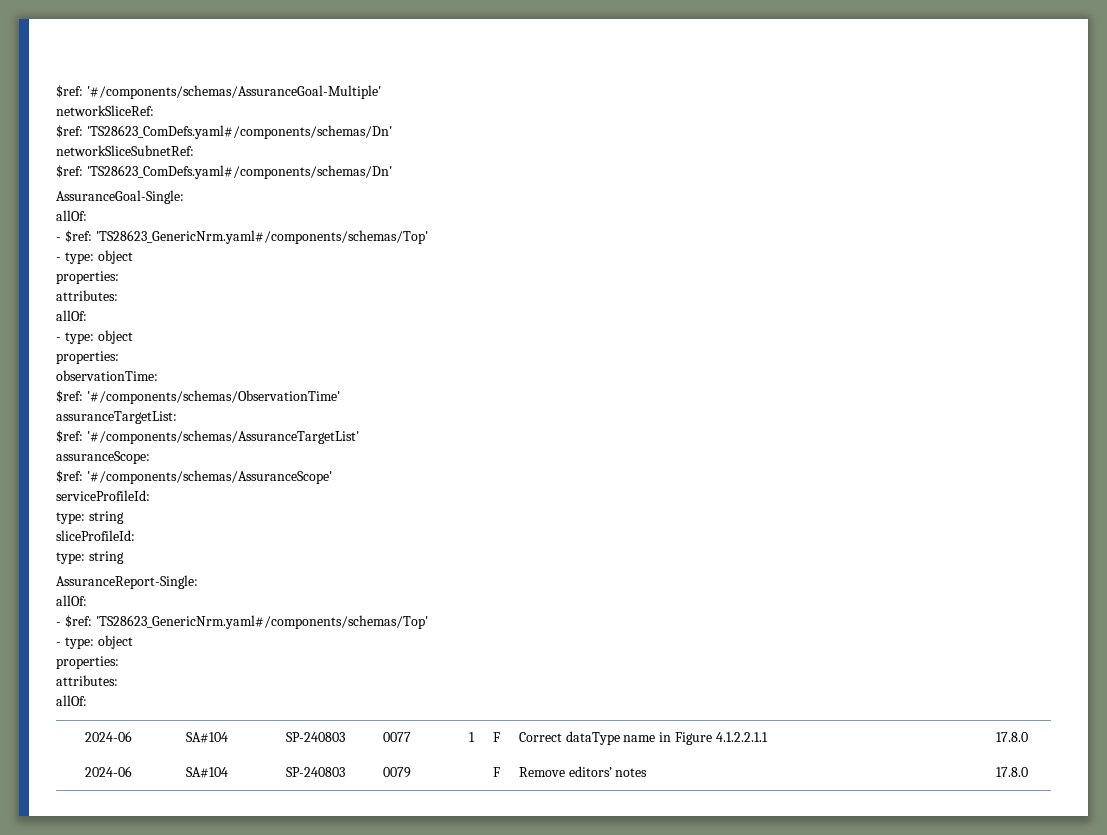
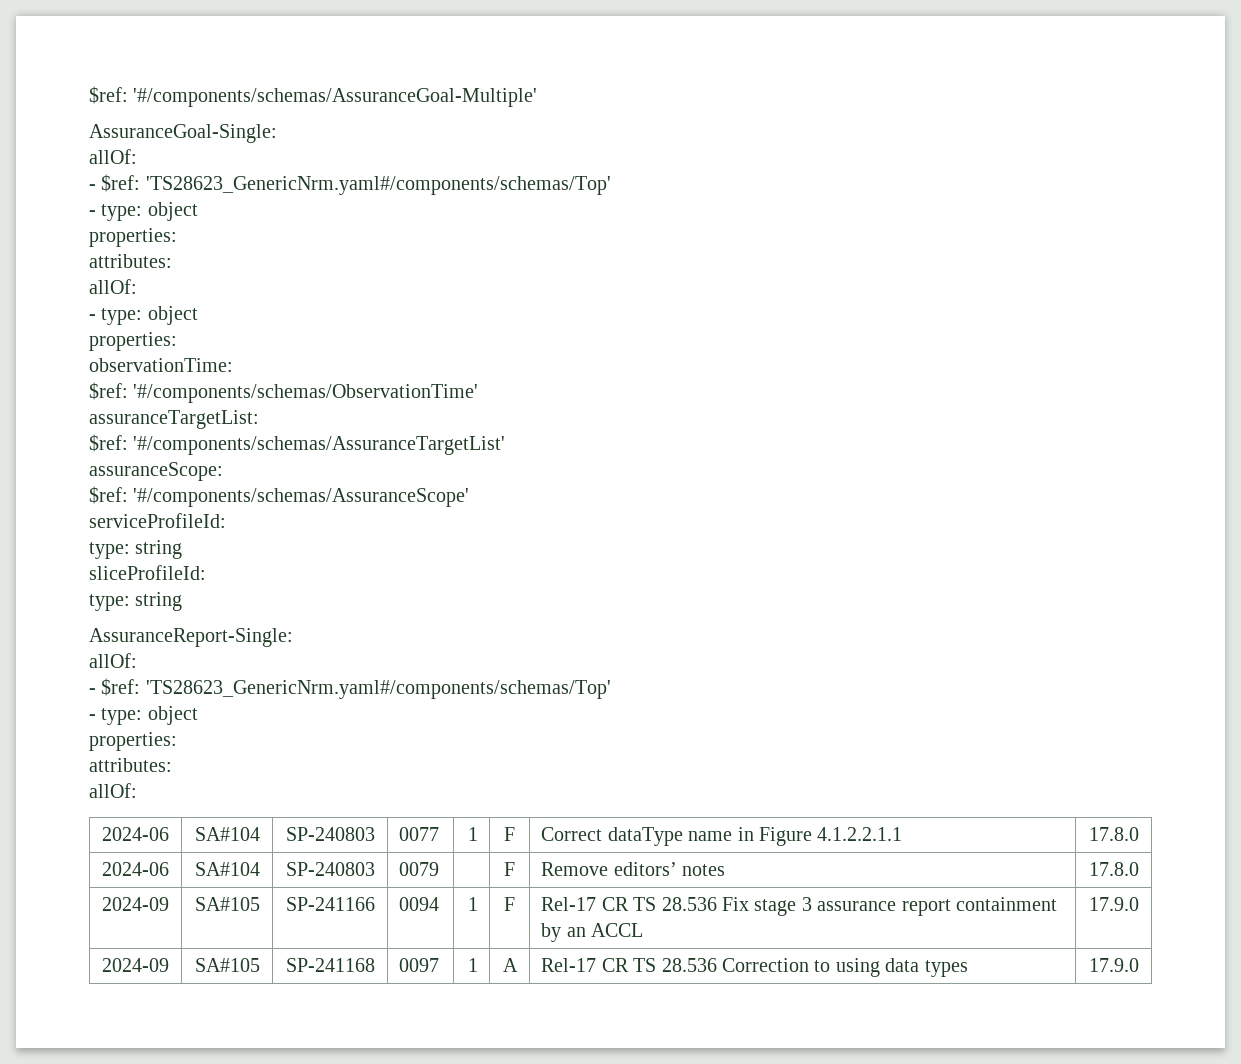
[56,105,154,116] [56,125,392,139] [56,145,194,156] [56,165,392,179] // networkSliceRef: // $ref: 'TS28623_ComDefs.yaml#/components/schemas/Dn' // networkSliceSubnetRef: // $ref: 'TS28623_ComDefs.yaml#/components/schemas/Dn' -> (538, 97) none
(1028, 772) none -> [102,897,169,911] [194,897,260,911] [285,897,375,911] [399,897,440,911] [467,897,478,911] [504,897,515,911] [541,897,1058,916] [541,923,644,942] [1088,897,1139,911] [102,958,169,972] [194,958,260,972] [285,958,375,972] [399,958,440,972] [467,958,478,972] [502,958,518,972] [541,958,968,977] [1088,958,1139,972] // 2024-09 | SA#105 | SP-241166 | 0094 | 1 | F | Rel-17 CR TS 28.536 Fix stage 3 assurance report containment by an ACCL | 17.9.0 // 2024-09 | SA#105 | SP-241168 | 0097 | 1 | A | Rel-17 CR TS 28.536 Correction to using data types | 17.9.0

